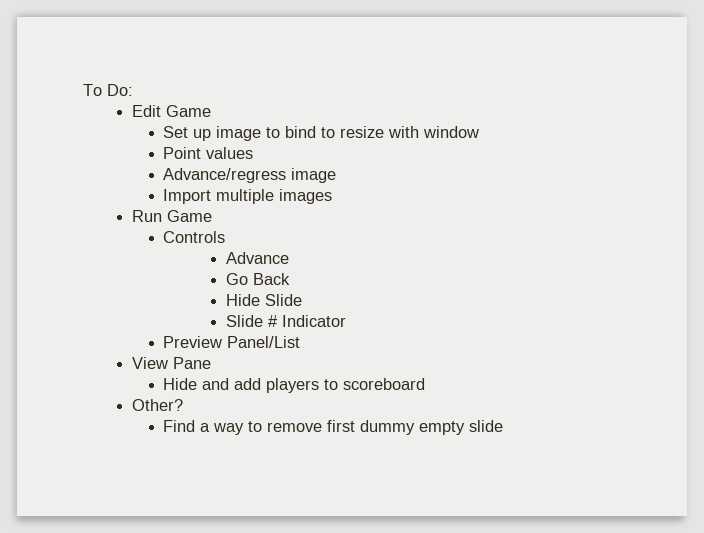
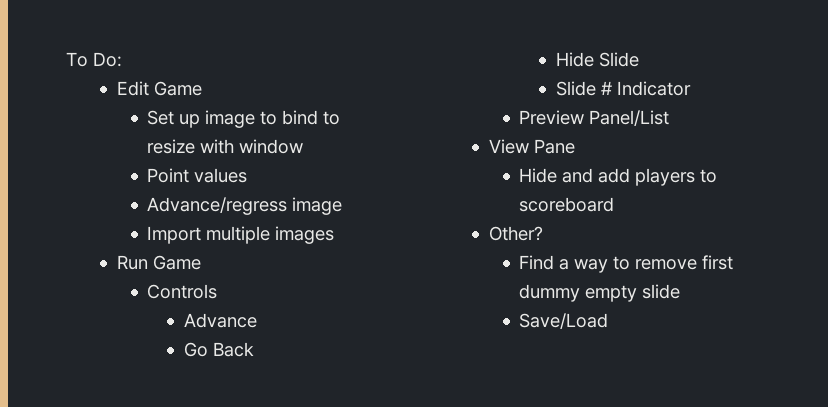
(504, 426) none -> [519,313,609,329] // Save/Load

